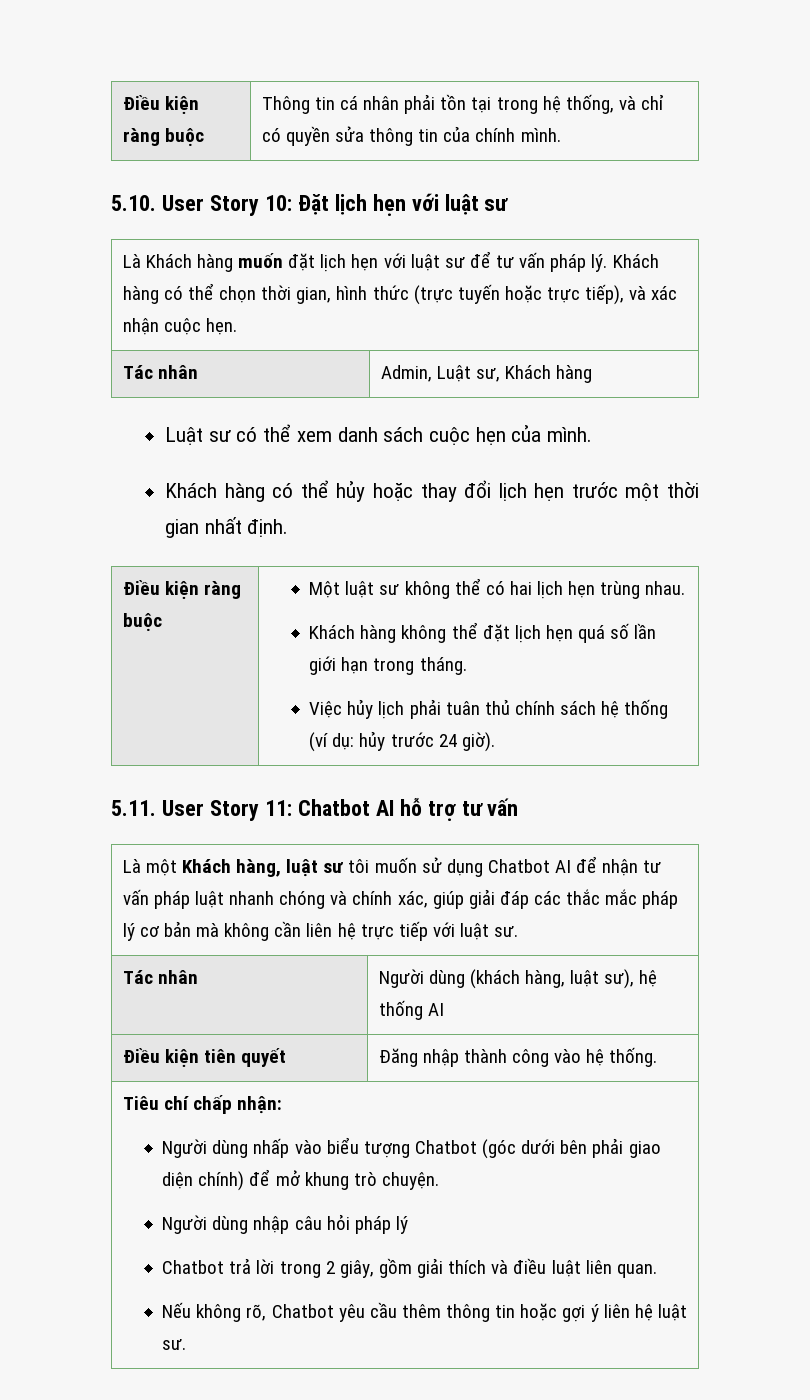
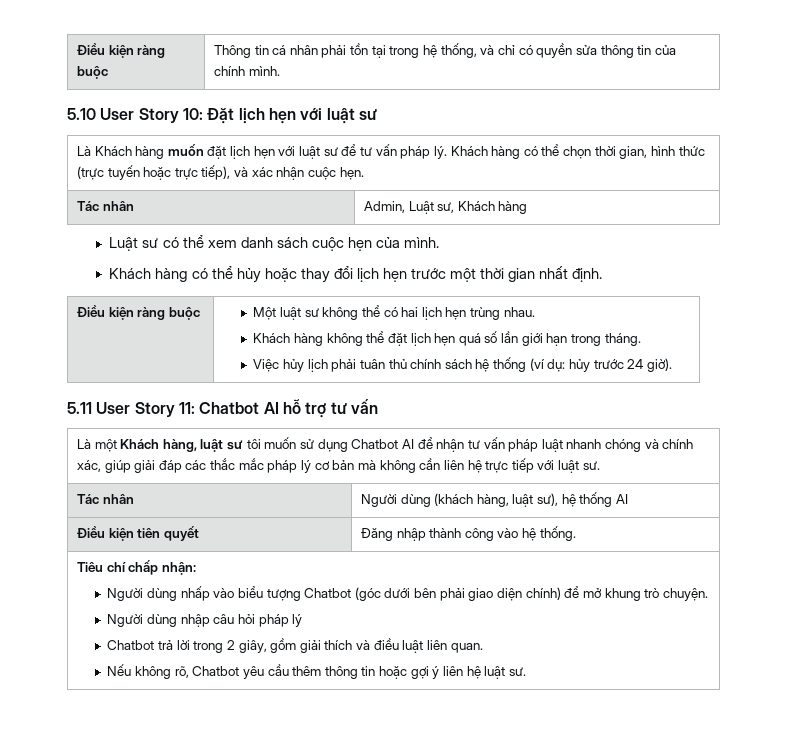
[111,195,156,211] 5.10. -> [67,108,96,120] 5.10
[111,800,156,816] 5.11. -> [67,402,92,414] 5.11

